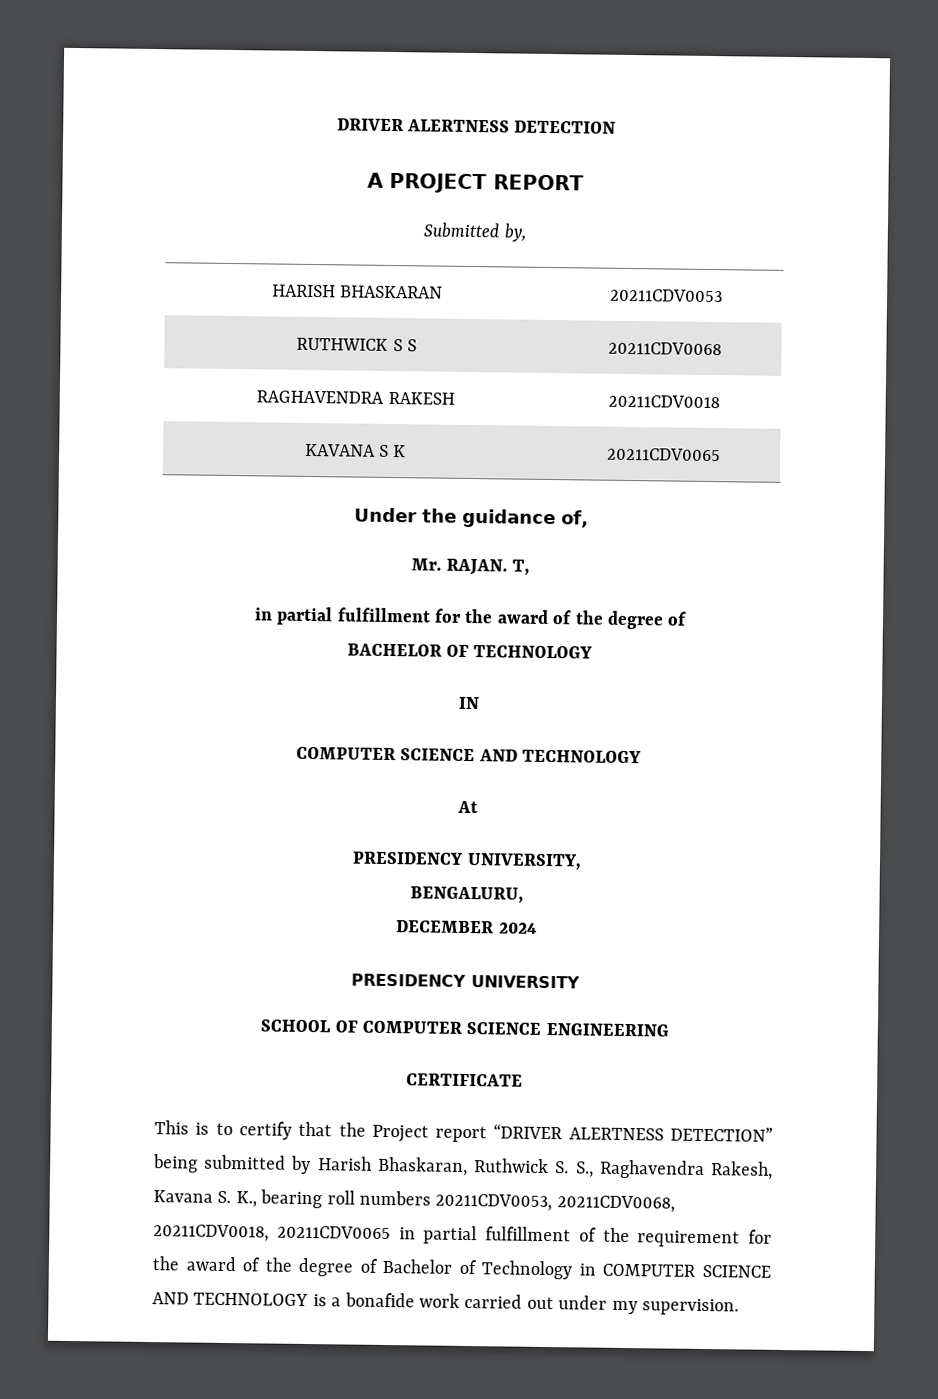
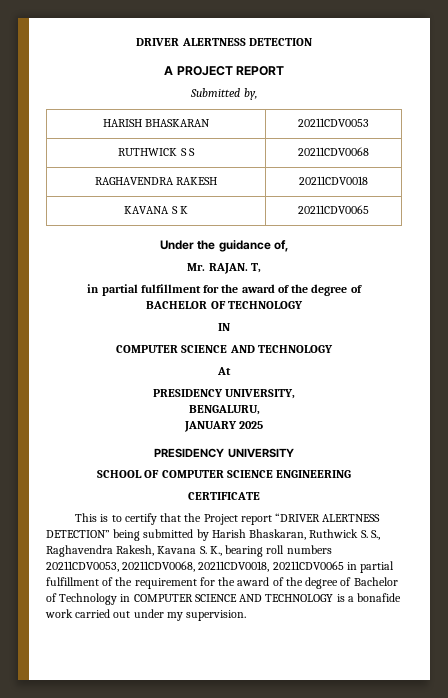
[396,920,537,934] DECEMBER 2024 -> [183,421,264,432] JANUARY 2025

